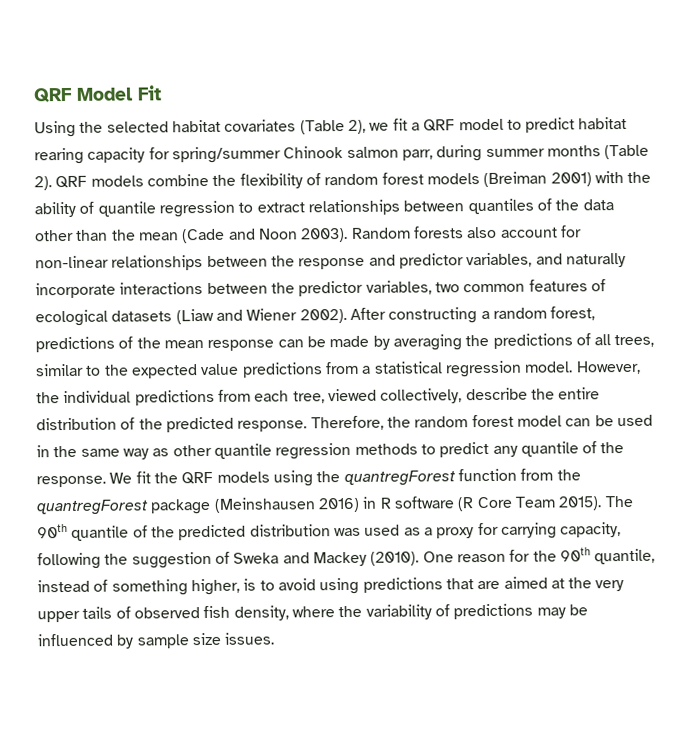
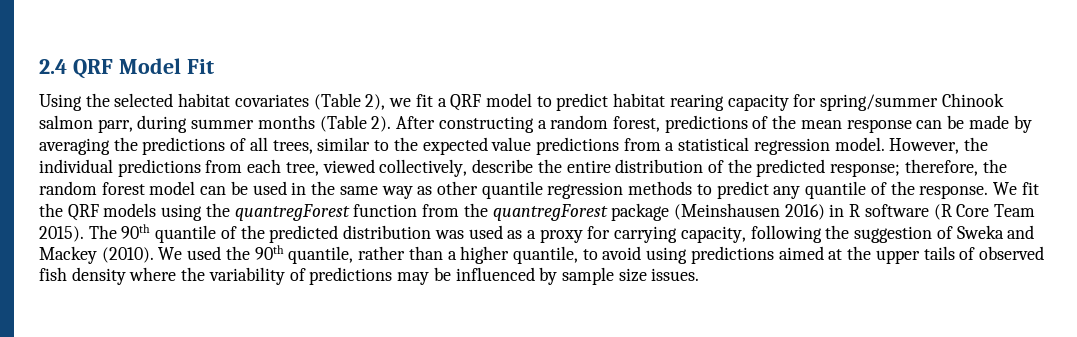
(33, 95) none -> [39,59,67,74] 2.4
[55,171,652,189] [34,198,614,218] [35,225,582,244] [35,252,626,271] [35,279,606,299] [35,308,347,327] QRF models combine the flexibility of random forest models (Breiman 2001) with the ability of quantile regression to extract relationships between quantiles of the data other than the mean (Cade and Noon 2003). Random forests also account for non-linear relationships between the response and predictor variables, and naturally incorporate interactions between the predictor variables, two common features of ecological datasets (Liaw and Wiener 2002). -> (392, 124) none
[237,415,384,432] response. Therefore, -> [830,159,978,177] response; therefore,
[422,547,656,565] [37,578,257,596] One reason for the 90th quantile, instead of something higher, is -> [158,245,578,264] We used the 90th quantile, rather than a higher quantile,
[445,578,501,590] that are -> (774, 255) none
[595,580,625,592] very -> (872, 253) none
[233,605,289,621] density, -> [71,267,126,285] density

